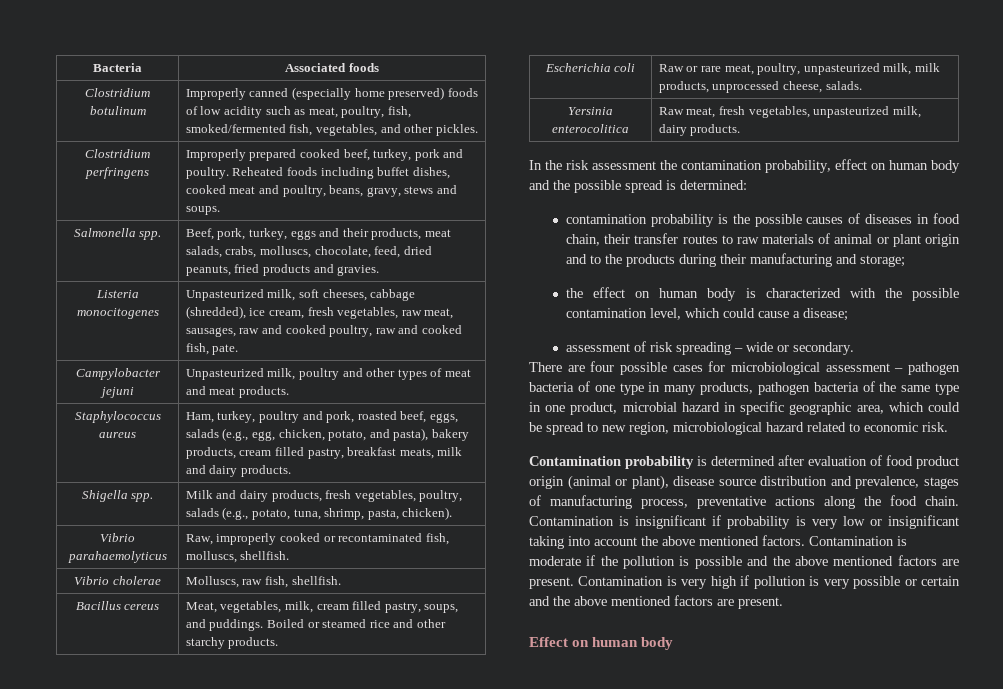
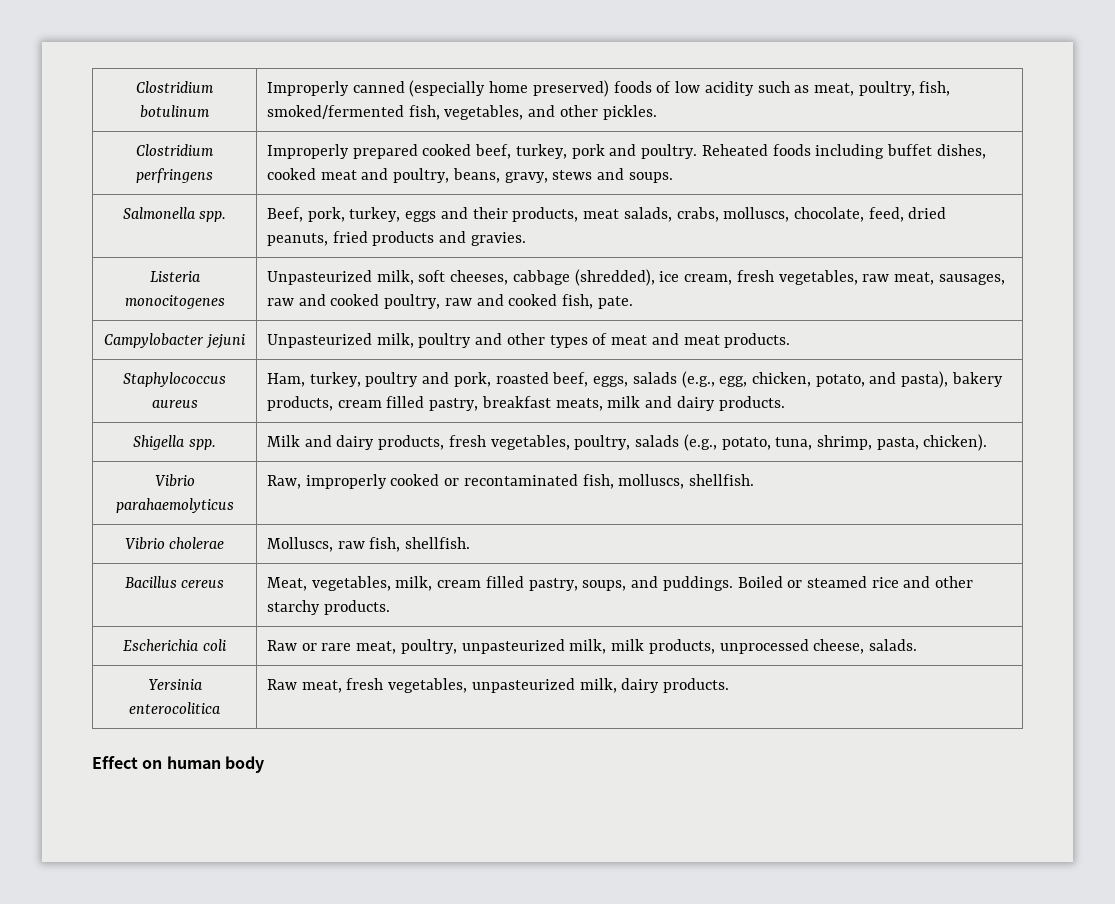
[93,63,142,72] [285,63,379,72] Bacteria | Associated foods // -> (136, 87) none
[529,159,960,173] [529,180,747,193] [566,213,960,227] [566,233,960,247] [566,253,906,267] [566,287,959,301] [566,308,849,321] [566,341,855,355] [529,361,960,375] [529,381,959,395] [529,401,960,415] [529,422,948,435] [529,455,959,469] [529,475,959,490] [529,495,959,509] [529,515,959,529] [529,535,907,549] [529,555,959,569] [529,575,960,589] [529,595,783,609] // In the risk assessment the contamination probability, effect on human body and the possible spread is determined: // contamination probability is the possible causes of diseases in food chain, their transfer routes to raw materials of animal or plant origin and to the products during their manufacturing and storage; // the effect on human body is characterized with the possible contamination level, which could cause a disease; // assessment of risk spreading – wide or secondary. // There are four possible cases for microbiological assessment – pathogen bacteria of one type in many products, pathogen bacteria of the same type in one product, microbial hazard in specific geographic area, which could be spread to new region, microbiological hazard related to economic risk. // Contamination probability is determined after evaluation of food product origin (animal or plant), disease source distribution and prevalence, stages of manufacturing process, preventative actions along the food chain. Contamination is insignificant if probability is very low or insignificant taking into account the above mentioned factors. Contamination is moderate if the pollution is possible and the above mentioned factors are present. Contamination is very high if pollution is very possible or certain and the above mentioned factors are present. -> (730, 685) none

